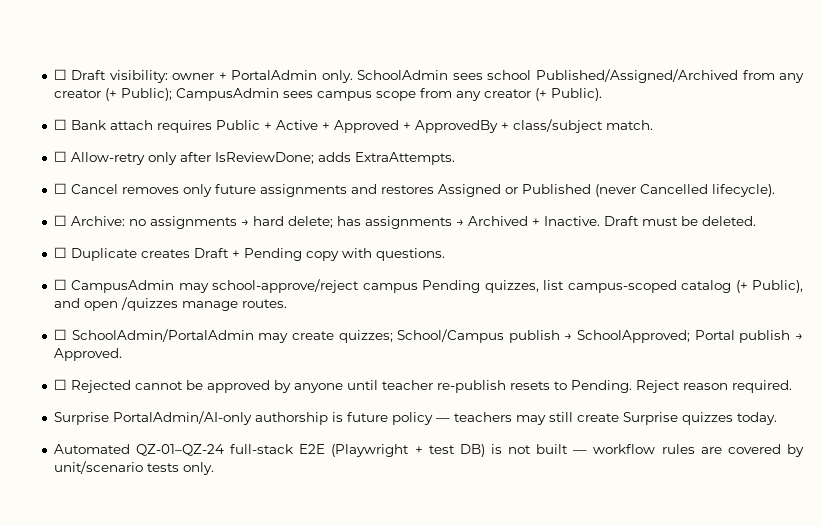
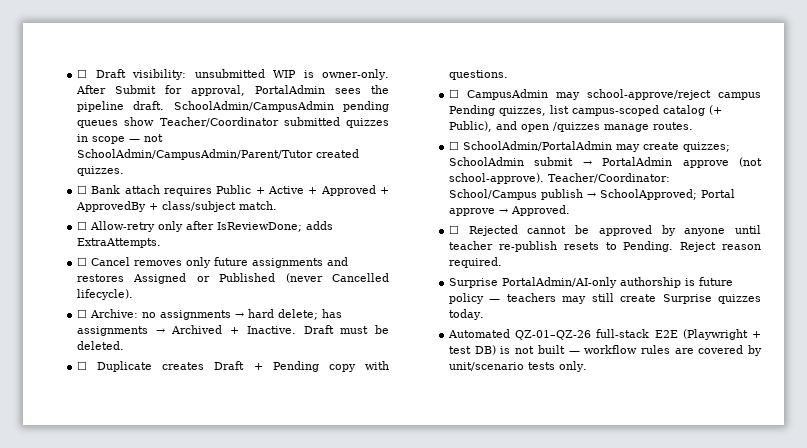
[172,69,804,83] [53,88,602,101] owner + PortalAdmin only. SchoolAdmin sees school Published/Assigned/Archived from any creator (+ Public); CampusAdmin sees campus scope from any creator (+ Public). -> [194,69,390,80] [76,85,389,96] [77,101,389,112] [77,117,389,128] [77,134,164,144] [77,149,360,160] [77,166,125,176] unsubmitted WIP is owner-only. After Submit for approval, PortalAdmin sees the pipeline draft. SchoolAdmin/CampusAdmin pending queues show Teacher/Coordinator submitted quizzes in scope — not SchoolAdmin/CampusAdmin/Parent/Tutor created quizzes.
(393, 336) none -> [449,157,762,168] [449,173,671,184] SchoolAdmin submit → PortalAdmin approve (not school-approve). Teacher/Coordinator:
[739,330,791,343] publish -> [449,208,496,216] approve
[136,444,225,456] QZ-01–QZ-24 -> [515,330,592,340] QZ-01–QZ-26

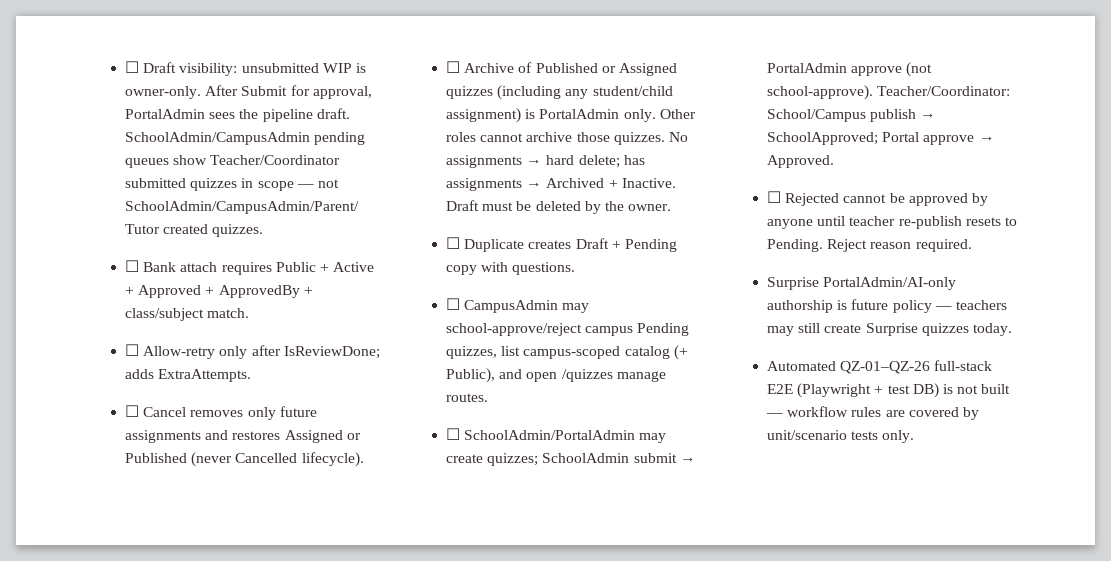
[90,309,157,318] Archive: no -> [464,62,677,76] [445,85,673,100] [445,108,696,123] [445,132,688,145] Archive of Published or Assigned quizzes (including any student/child assignment) is PortalAdmin only. Other roles cannot archive those quizzes. No
[77,341,125,350] deleted. -> [535,201,672,214] deleted by the owner.

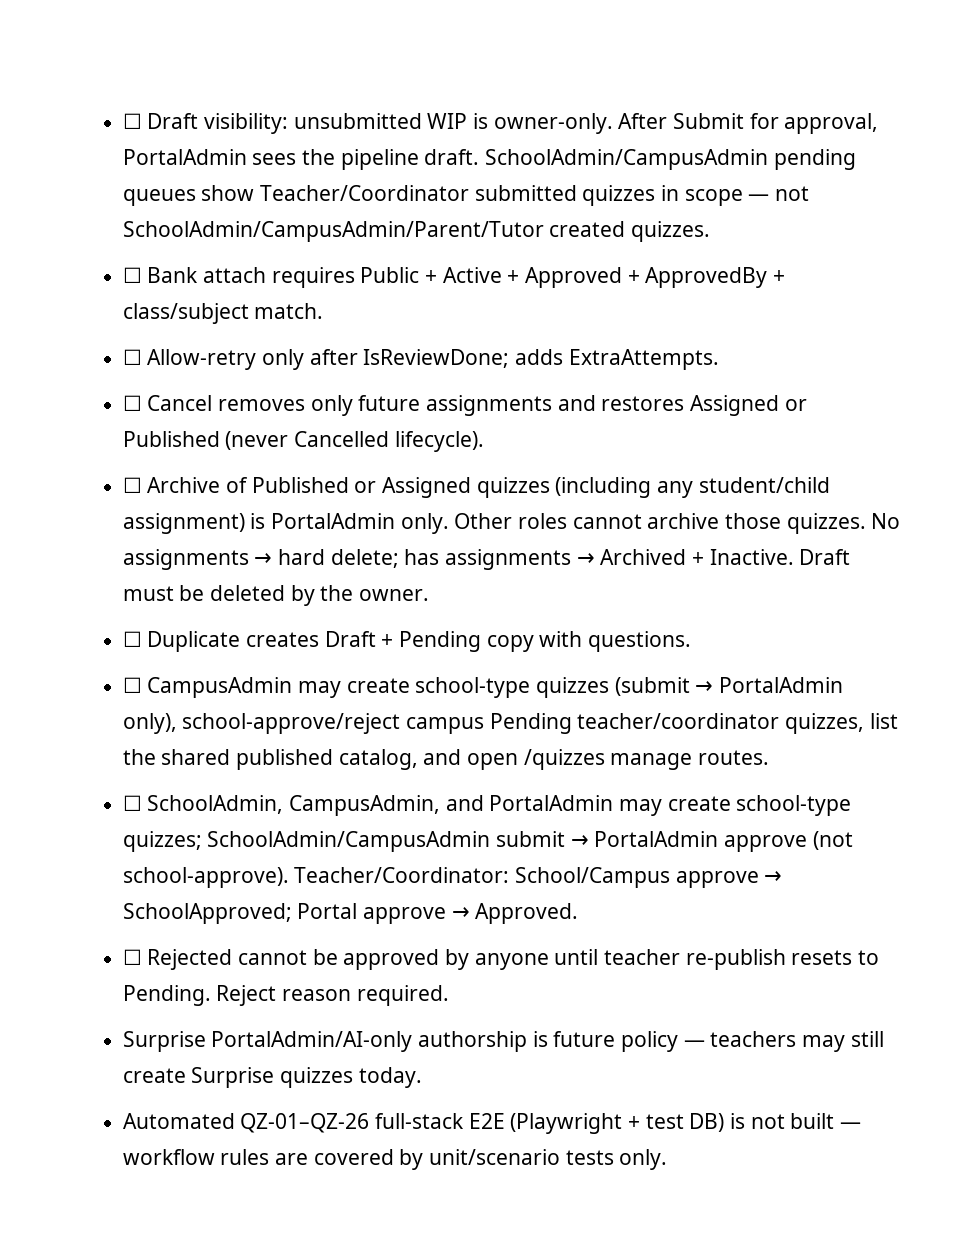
(590, 308) none -> [346,677,844,698] [122,713,177,734] create school-type quizzes (submit → PortalAdmin only),
(690, 329) none -> [577,713,780,729] teacher/coordinator
[523,345,688,360] [445,368,495,383] campus-scoped catalog (+ Public), -> [122,749,418,770] the shared published catalog,
[464,430,667,443] [445,453,630,466] SchoolAdmin/PortalAdmin may create quizzes; SchoolAdmin -> [147,795,852,816] [122,831,491,852] SchoolAdmin, CampusAdmin, and PortalAdmin may create school-type quizzes; SchoolAdmin/CampusAdmin
[870,109,917,122] publish -> [675,871,759,888] approve

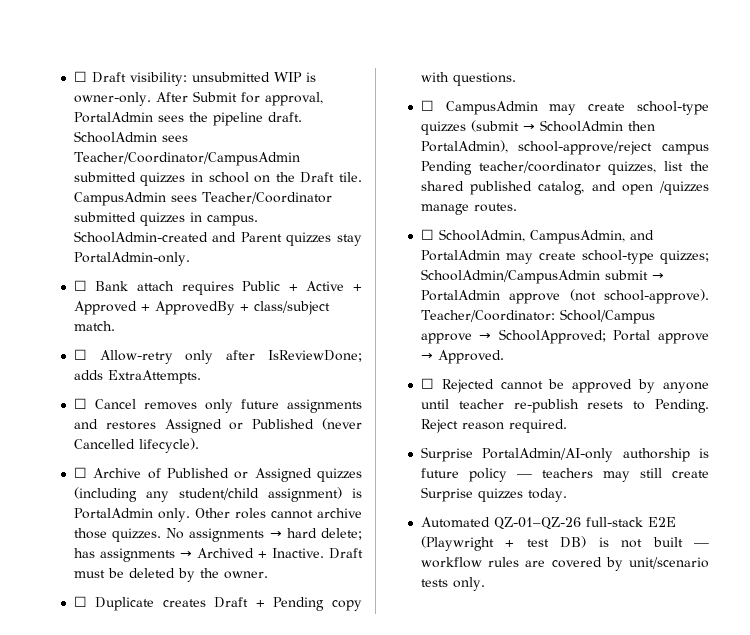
[485,149,856,170] [122,185,810,206] [122,221,711,242] SchoolAdmin/CampusAdmin pending queues show Teacher/Coordinator submitted quizzes in scope — not SchoolAdmin/CampusAdmin/Parent/Tutor created quizzes. -> [73,131,188,143] [73,152,300,166] [73,172,362,186] [73,192,332,206] [73,212,258,226] [73,231,362,246] [73,252,190,266] SchoolAdmin sees Teacher/Coordinator/CampusAdmin submitted quizzes in school on the Draft tile. CampusAdmin sees Teacher/Coordinator submitted quizzes in campus. SchoolAdmin-created and Parent quizzes stay PortalAdmin-only.
[719,677,844,693] [122,713,177,734] PortalAdmin only), -> [539,120,655,132] [420,140,508,153] SchoolAdmin then PortalAdmin),

